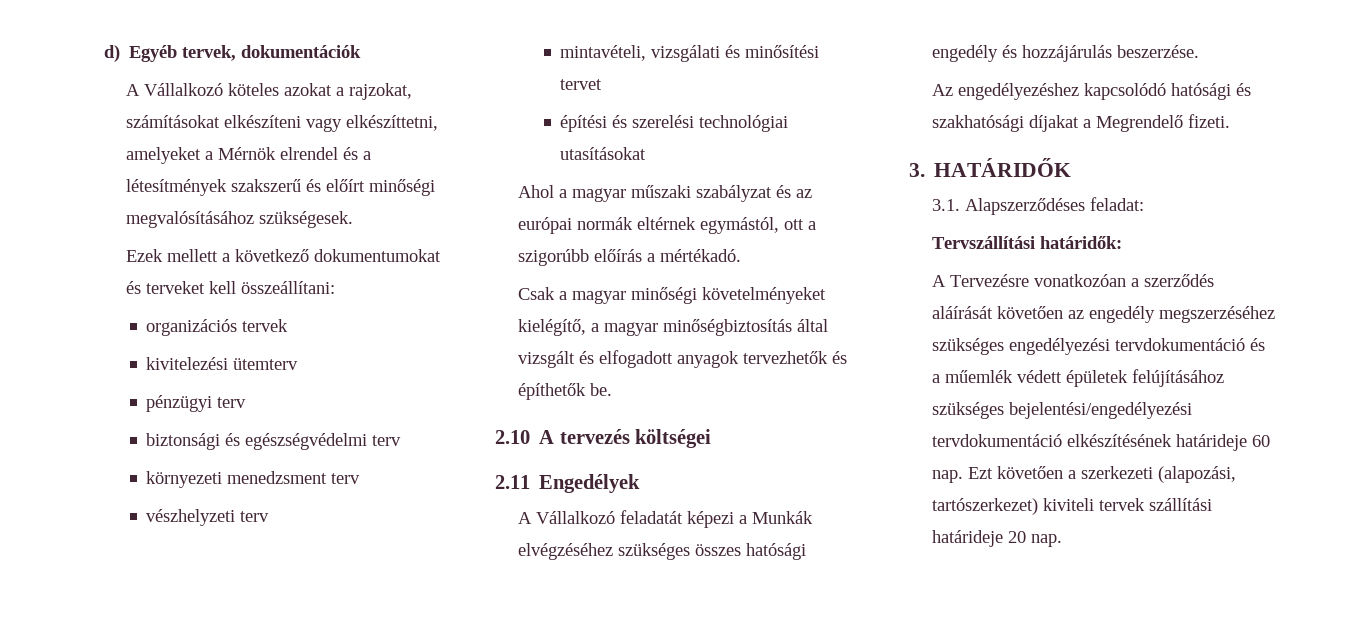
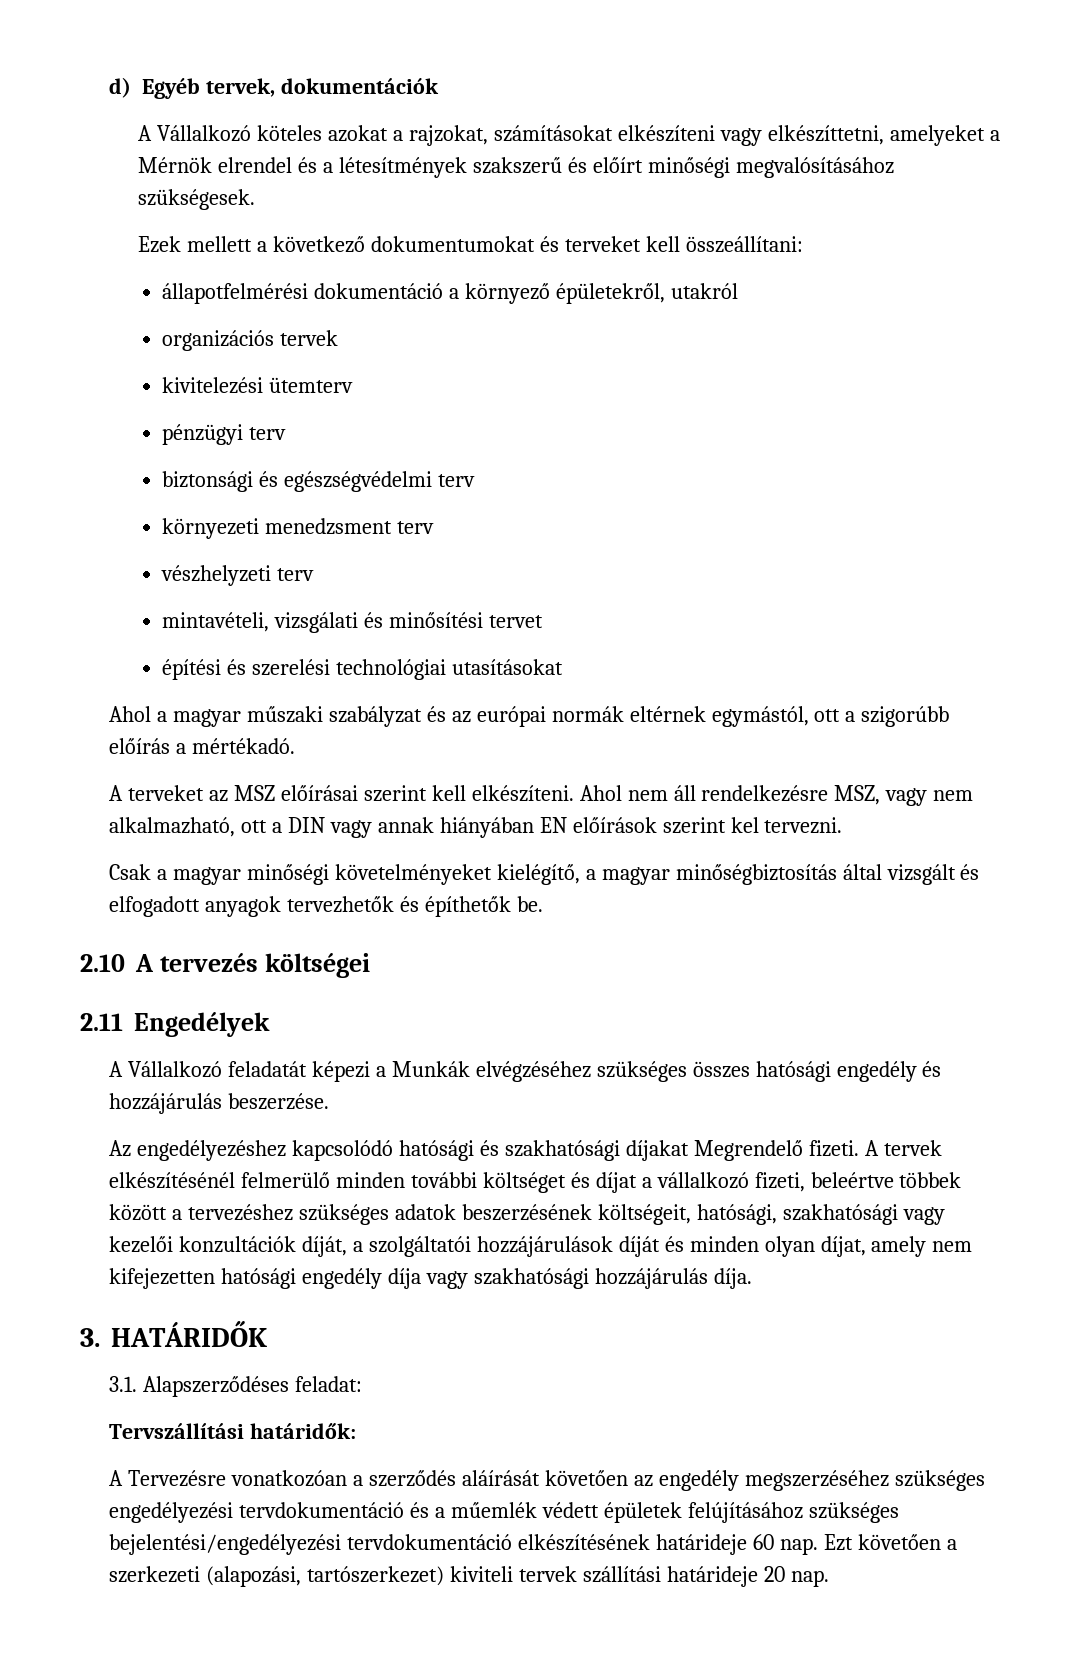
(336, 287) none -> [162,283,739,304] // állapotfelmérési dokumentáció a környező épületekről, utakról
(741, 255) none -> [109,785,974,806] [109,817,843,838] // A terveket az MSZ előírásai szerint kell elkészíteni. Ahol nem áll rendelkezésre MSZ, vagy nem alkalmazható, ott a DIN vagy annak hiányában EN előírások szerint kel tervezni.
[1082,119,1091,128] a -> (689, 1150) none
(1230, 121) none -> [864,1140,942,1156] [109,1172,962,1193] [109,1204,945,1225] [109,1236,973,1257] [109,1268,752,1289] A tervek elkészítésénél felmerülő minden további költséget és díjat a vállalkozó fizeti, beleértve többek között a tervezéshez szükséges adatok beszerzésének költségeit, hatósági, szakhatósági vagy kezelői konzultációk díját, a szolgáltatói hozzájárulások díját és minden olyan díjat, amely nem kifejezetten hatósági engedély díja vagy szakhatósági hozzájárulás díja.

